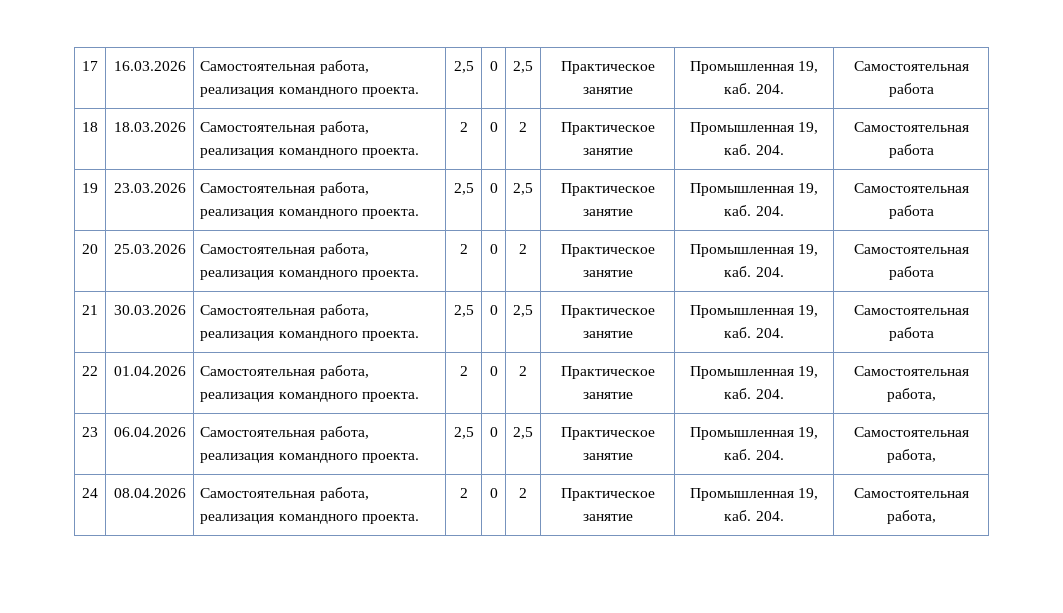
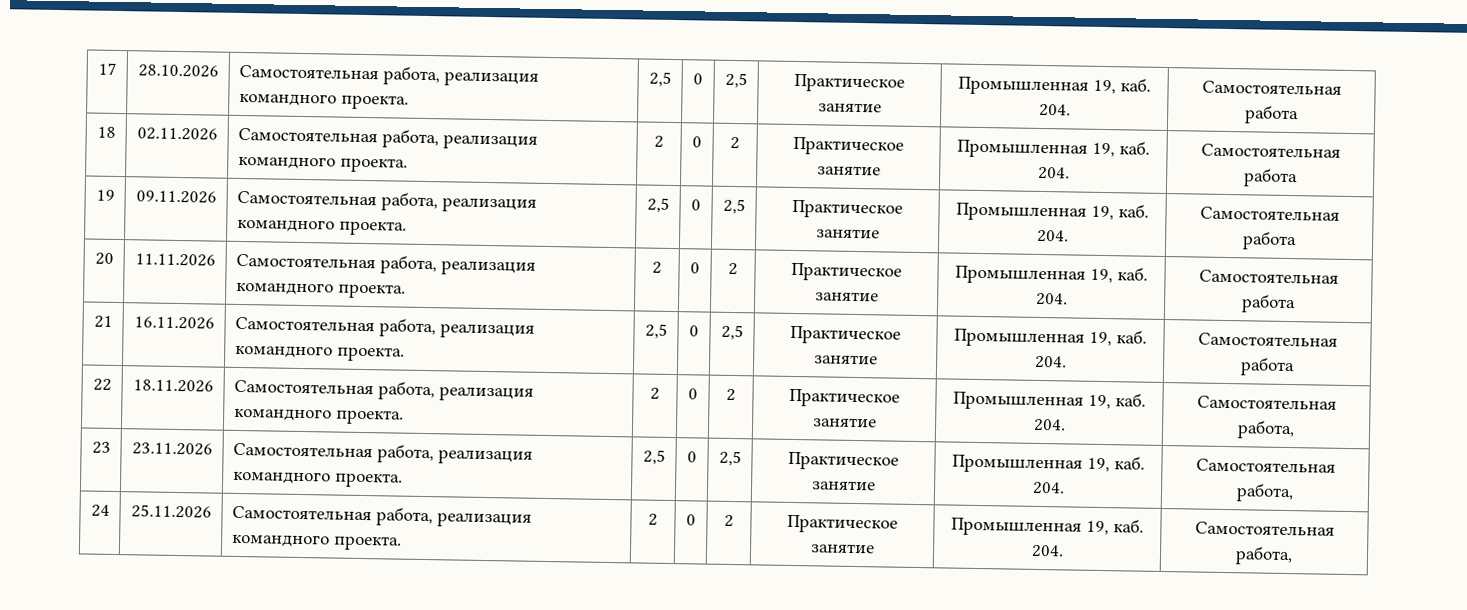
[113,61,186,71] 16.03.2026 -> [137,64,219,78] 28.10.2026
[113,122,186,132] 18.03.2026 -> [136,127,218,141] 02.11.2026
[113,183,186,193] 23.03.2026 -> [135,190,217,204] 09.11.2026
[113,244,186,254] 25.03.2026 -> [134,253,216,267] 11.11.2026
[113,305,186,315] 30.03.2026 -> [133,316,215,330] 16.11.2026
[113,366,186,376] 01.04.2026 -> [132,379,214,393] 18.11.2026
[113,427,186,437] 06.04.2026 -> [131,442,213,456] 23.11.2026
[113,488,186,498] 08.04.2026 -> [130,504,212,519] 25.11.2026

